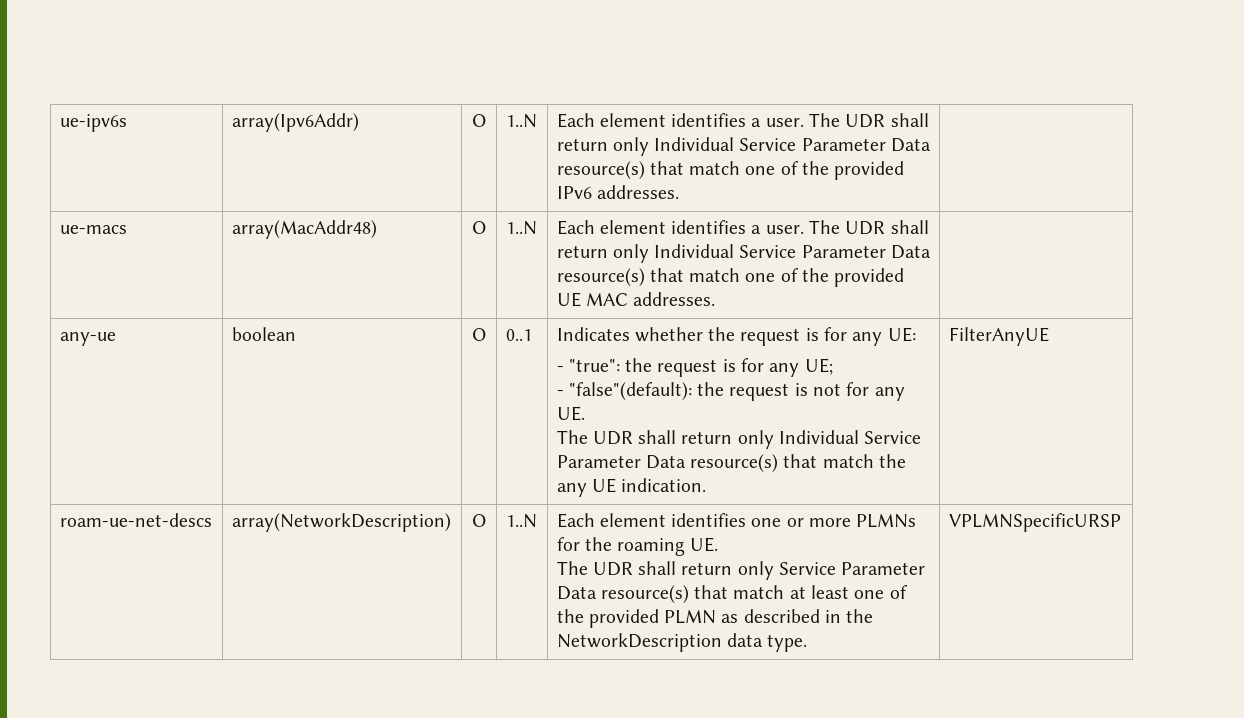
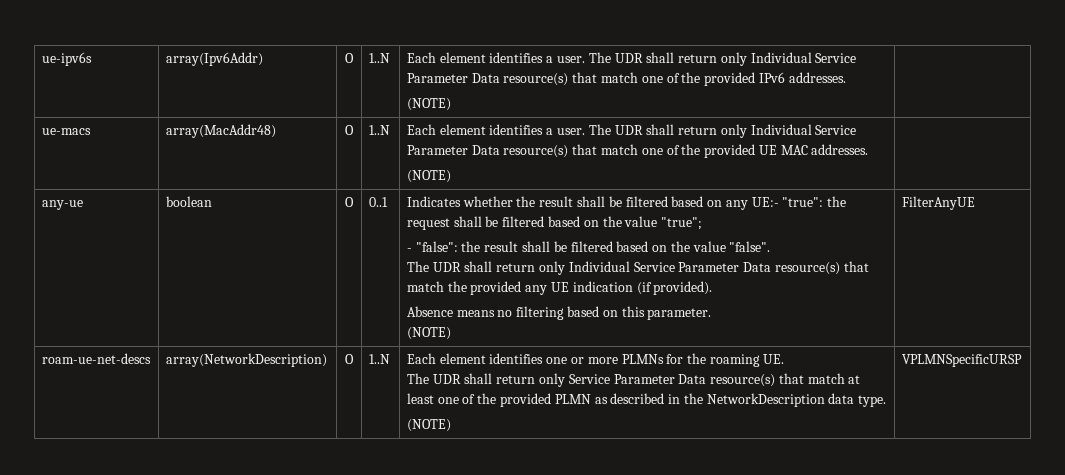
(679, 192) none -> [406,98,451,111] // (NOTE)
(716, 299) none -> [406,170,451,183] // (NOTE)
[740,327,916,346] [556,358,833,377] [556,382,905,401] [556,406,585,421] request is for any UE: // - "true": the request is for any UE; // - "false"(default): the request is not for any UE. -> [539,196,847,210] [406,216,703,230] [406,241,771,252] result shall be filtered based on any UE:- "true": the request shall be filtered based on the value "true"; // - "false": the result shall be filtered based on the value "false".
(907, 461) none -> [470,281,522,295] provided
[621,478,707,492] indication. -> [572,281,713,295] [406,306,712,320] [406,327,451,340] indication (if provided). // Absence means no filtering based on this parameter. // (NOTE)
(808, 643) none -> [406,419,451,432] // (NOTE)

